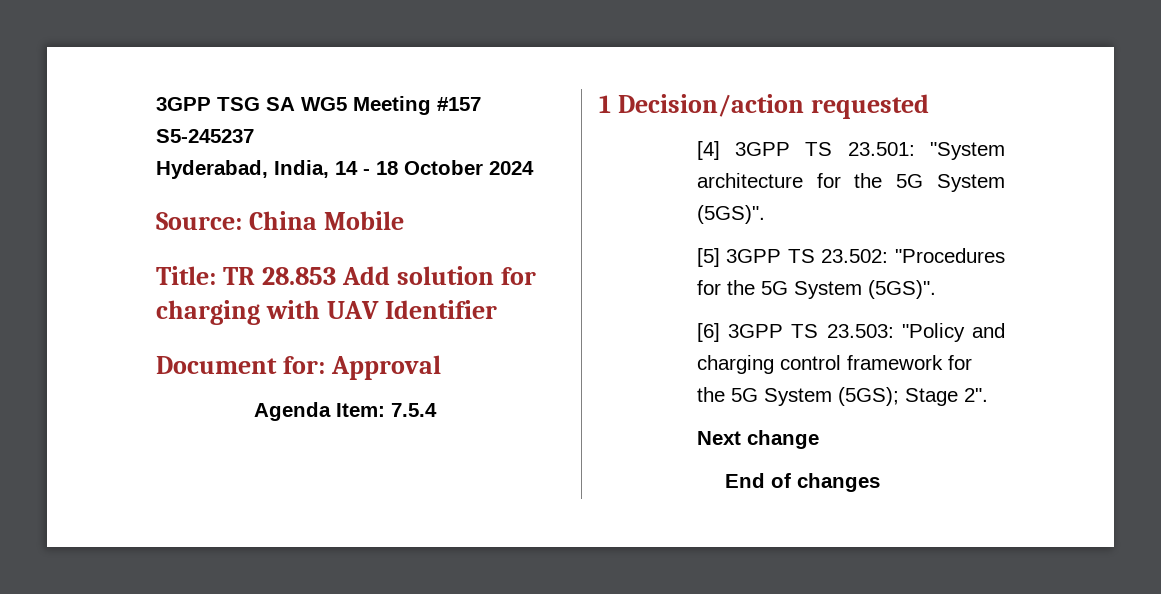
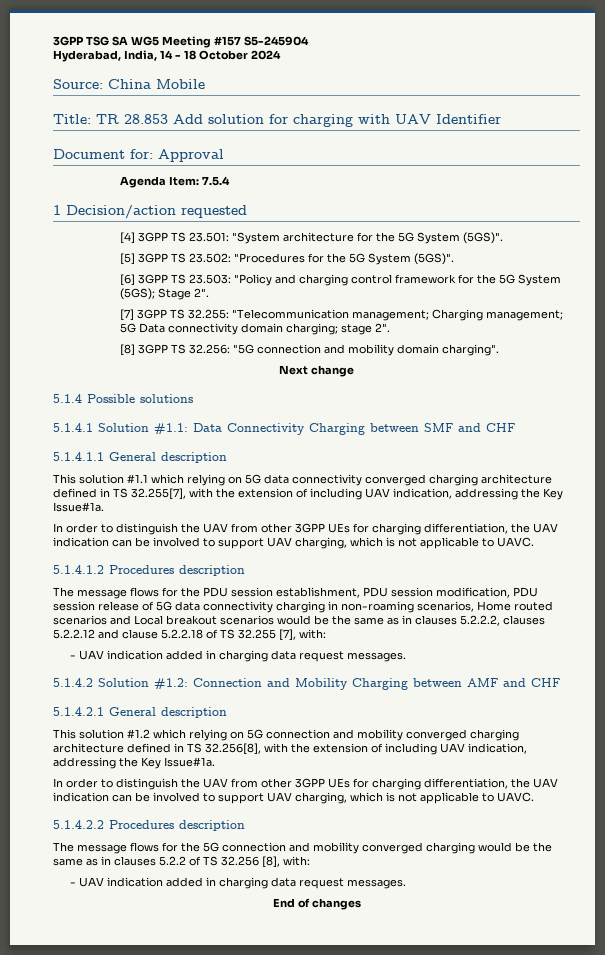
[156,129,254,143] S5-245237 -> [244,36,309,46] S5-245904
[696,430,819,449] Next change -> [120,309,564,321] [120,323,391,335] [120,344,500,356] [279,365,354,377] [53,394,193,403] [53,423,515,435] [53,452,227,463] [53,474,552,486] [53,488,563,500] [53,502,104,512] [53,523,558,535] [53,537,534,549] [53,565,245,576] [53,587,538,599] [53,601,553,613] [53,615,545,626] [53,629,326,641] [69,650,406,662] [53,678,560,690] [53,707,227,718] [53,729,519,741] [53,743,527,755] [53,757,215,769] [53,778,558,790] [53,792,534,804] [53,820,245,831] [53,842,552,854] [53,856,310,868] [69,877,406,889] [7] 3GPP TS 32.255: "Telecommunication management; Charging management; 5G Data connectivity domain charging; stage 2". // [8] 3GPP TS 32.256: "5G connection and mobility domain charging". // Next change // 5.1.4 Possible solutions // 5.1.4.1 Solution #1.1: Data Connectivity Charging between SMF and CHF // 5.1.4.1.1 General description // This solution #1.1 which relying on 5G data connectivity converged charging architecture defined in TS 32.255[7], with the extension of including UAV indication, addressing the Key Issue#1a. // In order to distinguish the UAV from other 3GPP UEs for charging differentiation, the UAV indication can be involved to support UAV charging, which is not applicable to UAVC. // 5.1.4.1.2 Procedures description // The message flows for the PDU session establishment, PDU session modification, PDU session release of 5G data connectivity charging in non-roaming scenarios, Home routed scenarios and Local breakout scenarios would be the same as in clauses 5.2.2.2, clauses 5.2.2.12 and clause 5.2.2.18 of TS 32.255 [7], with: // - UAV indication added in charging data request messages. // 5.1.4.2 Solution #1.2: Connection and Mobility Charging between AMF and CHF // 5.1.4.2.1 General description // This solution #1.2 which relying on 5G connection and mobility converged charging architecture defined in TS 32.256[8], with the extension of including UAV indication, addressing the Key Issue#1a. // In order to distinguish the UAV from other 3GPP UEs for charging differentiation, the UAV indication can be involved to support UAV charging, which is not applicable to UAVC. // 5.1.4.2.2 Procedures description // The message flows for the 5G connection and mobility converged charging would be the same as in clauses 5.2.2 of TS 32.256 [8], with: // - UAV indication added in charging data request messages.

